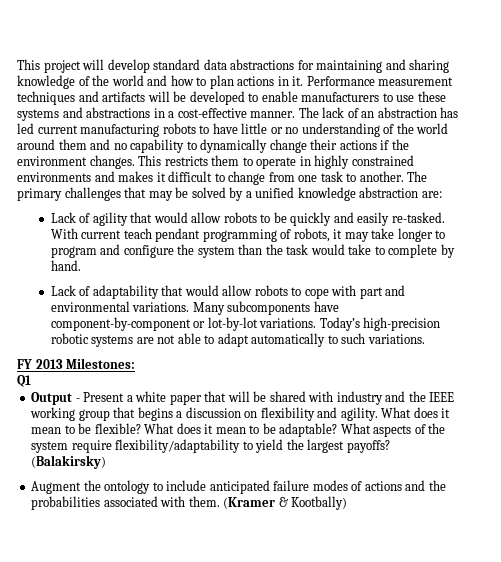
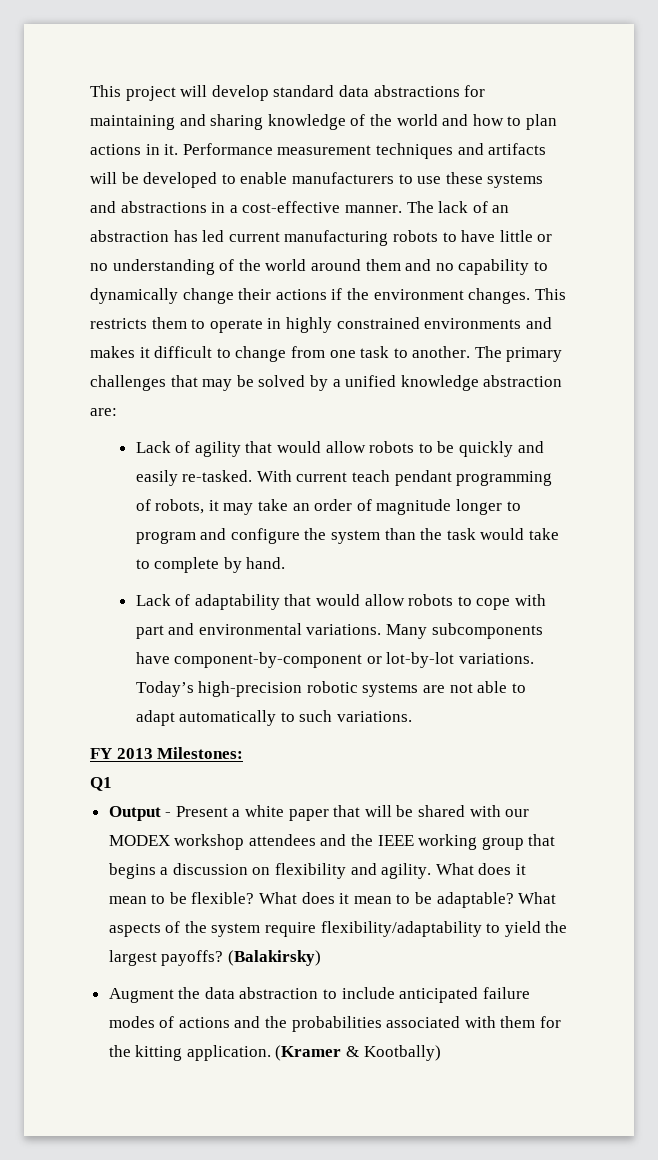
(395, 233) none -> [292,499,452,515] an order of magnitude
[336,391,383,405] industry -> [505,809,530,817] [108,834,316,850] our MODEX workshop attendees
[104,480,151,494] ontology -> [204,987,319,999] data abstraction
[188,496,220,507] them. -> [500,1016,562,1028] [108,1045,271,1061] them for the kitting application.

